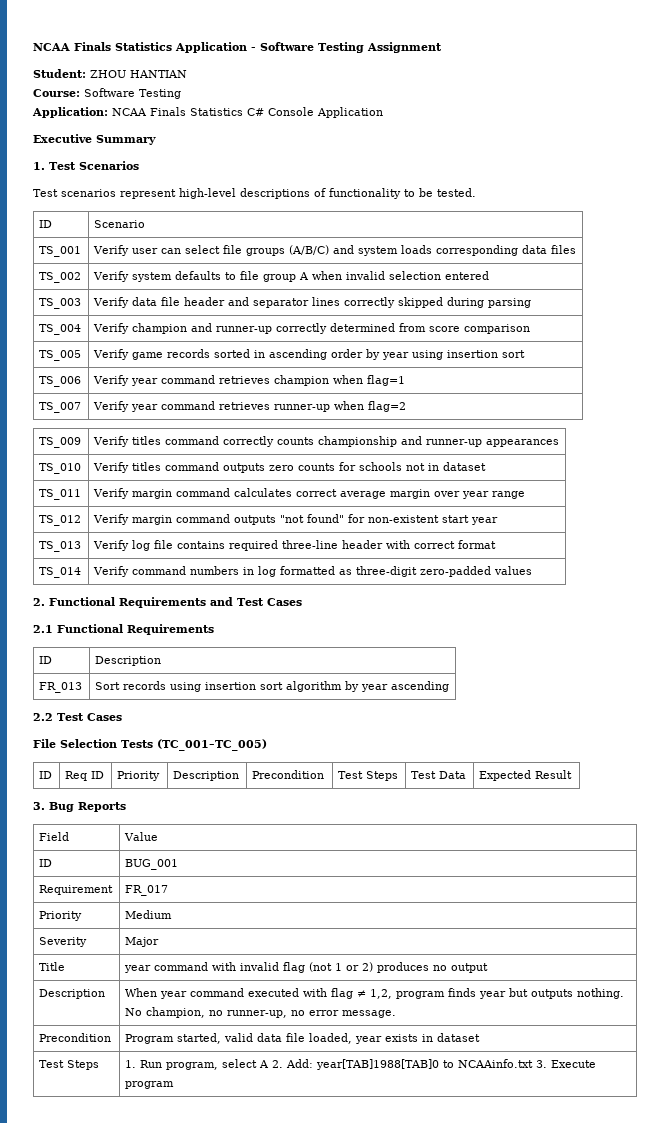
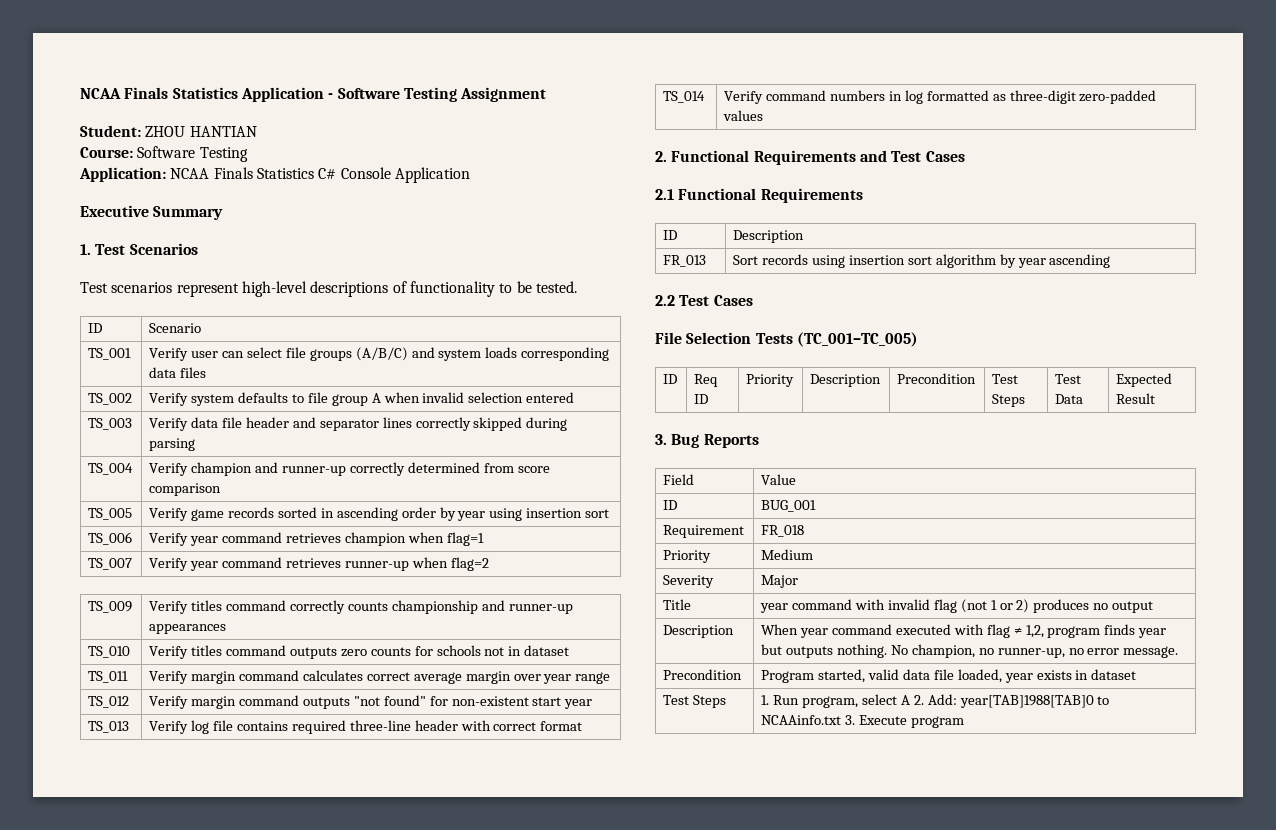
[125,885,169,896] FR_017 -> [761,525,805,537] FR_018

